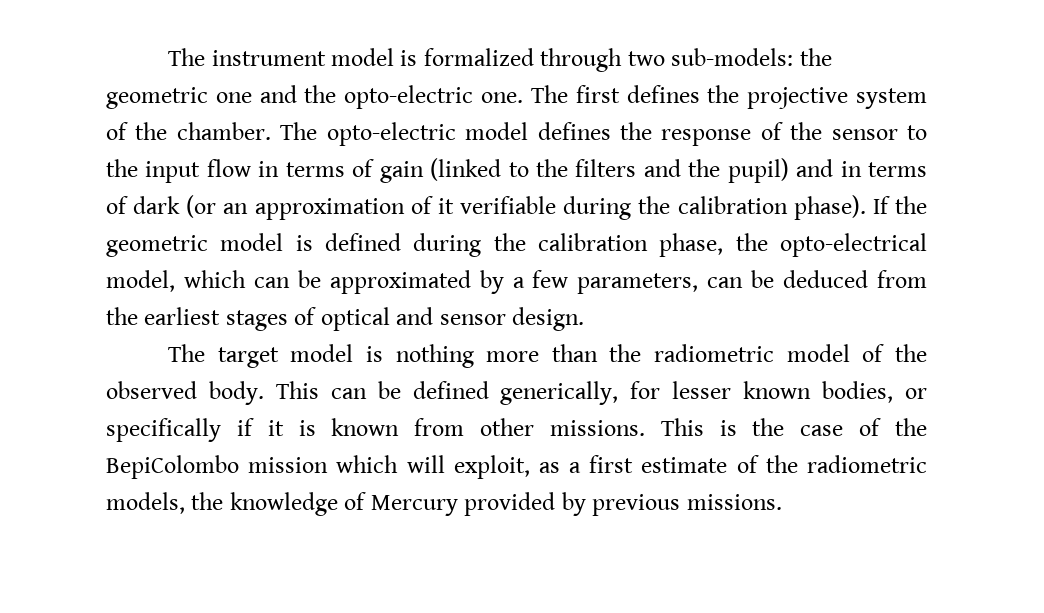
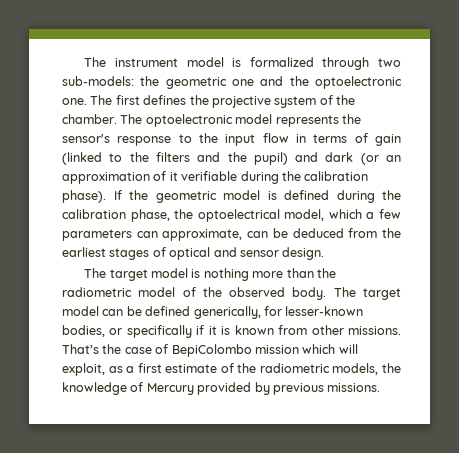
[344,85,474,109] opto-electric -> [315,76,402,89] optoelectronic
[326,122,898,146] opto-electric model defines the response of the sensor -> [145,114,361,127] [62,134,172,146] optoelectronic model represents the sensor's response
[840,161,927,177] [106,196,128,214] in terms of -> (319, 157) none
[780,233,927,257] opto-electrical -> [197,209,280,222] optoelectrical
[253,270,699,294] can be approximated by a few parameters, -> [366,209,401,219] [62,229,243,241] a few parameters can approximate,
[275,381,319,399] This -> [333,287,401,300] [62,306,99,316] The target model
[672,381,812,399] lesser known -> [285,306,364,316] lesser-known
[660,418,737,436] This is -> [62,344,99,354] That’s
[894,418,927,436] the -> (169, 349) none

